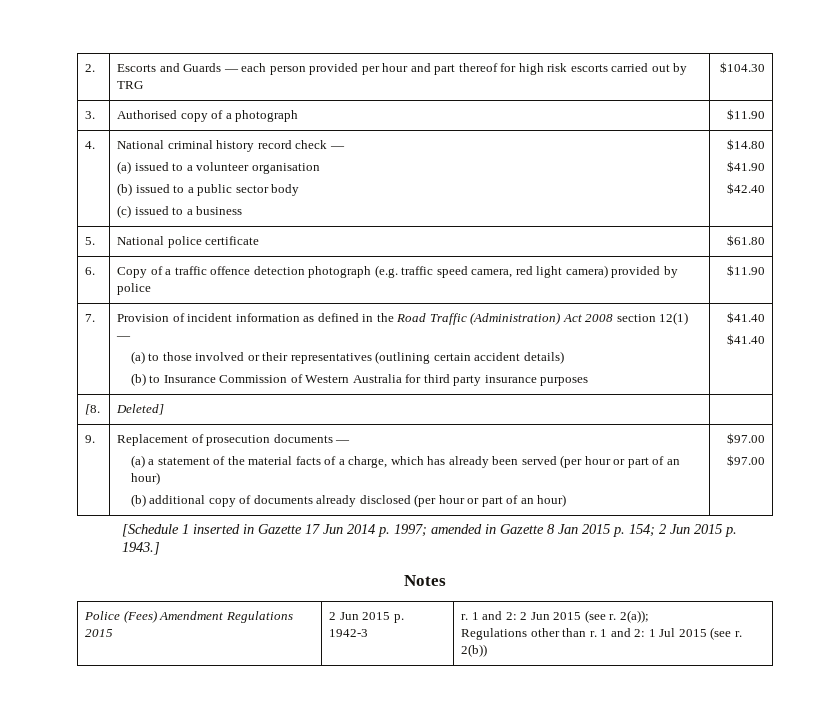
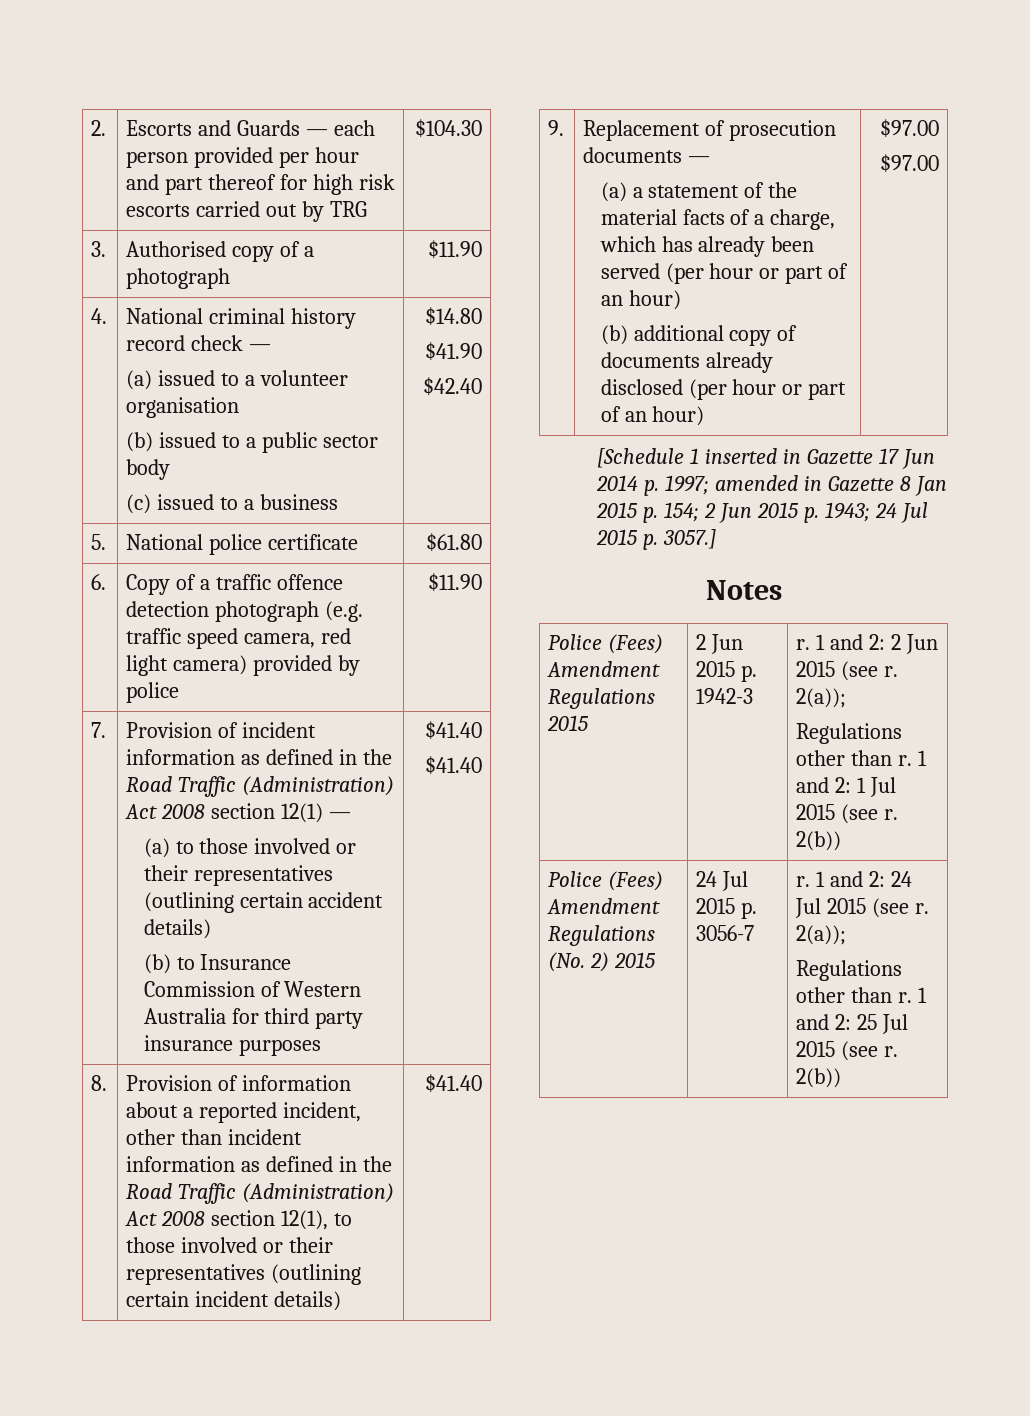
[85,404,101,415] [116,404,165,415] [8. | Deleted] | -> [91,1075,108,1091] [126,1075,351,1091] [126,1102,361,1123] [126,1129,302,1145] [126,1156,392,1172] [126,1183,394,1204] [125,1210,352,1230] [126,1237,333,1253] [126,1264,361,1285] [126,1291,341,1311] [424,1074,482,1093] 8. | Provision of information about a reported incident, other than incident information as defined in the Road Traffic (Administration) Act 2008 section 12(1), to those involved or their representatives (outlining certain incident details) | $41.40
[121,542,160,555] 1943.] -> [824,502,928,523] [596,529,717,550] 1943; 24 Jul 2015 p. 3057.]
(488, 650) none -> [548,871,663,891] [547,898,661,914] [548,925,656,946] [548,952,656,972] [696,871,748,891] [696,898,757,919] [696,925,755,941] [796,871,912,887] [795,898,929,918] [796,925,847,945] [796,960,903,981] [796,987,927,1003] [796,1014,908,1034] [796,1041,898,1061] [796,1068,842,1088] // Police (Fees) Amendment Regulations (No. 2) 2015 | 24 Jul 2015 p. 3056-7 | r. 1 and 2: 24 Jul 2015 (see r. 2(a)); // Regulations other than r. 1 and 2: 25 Jul 2015 (see r. 2(b))

